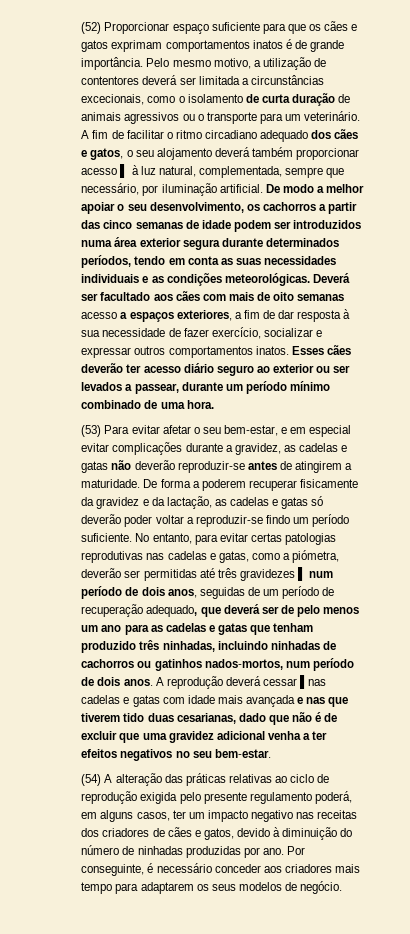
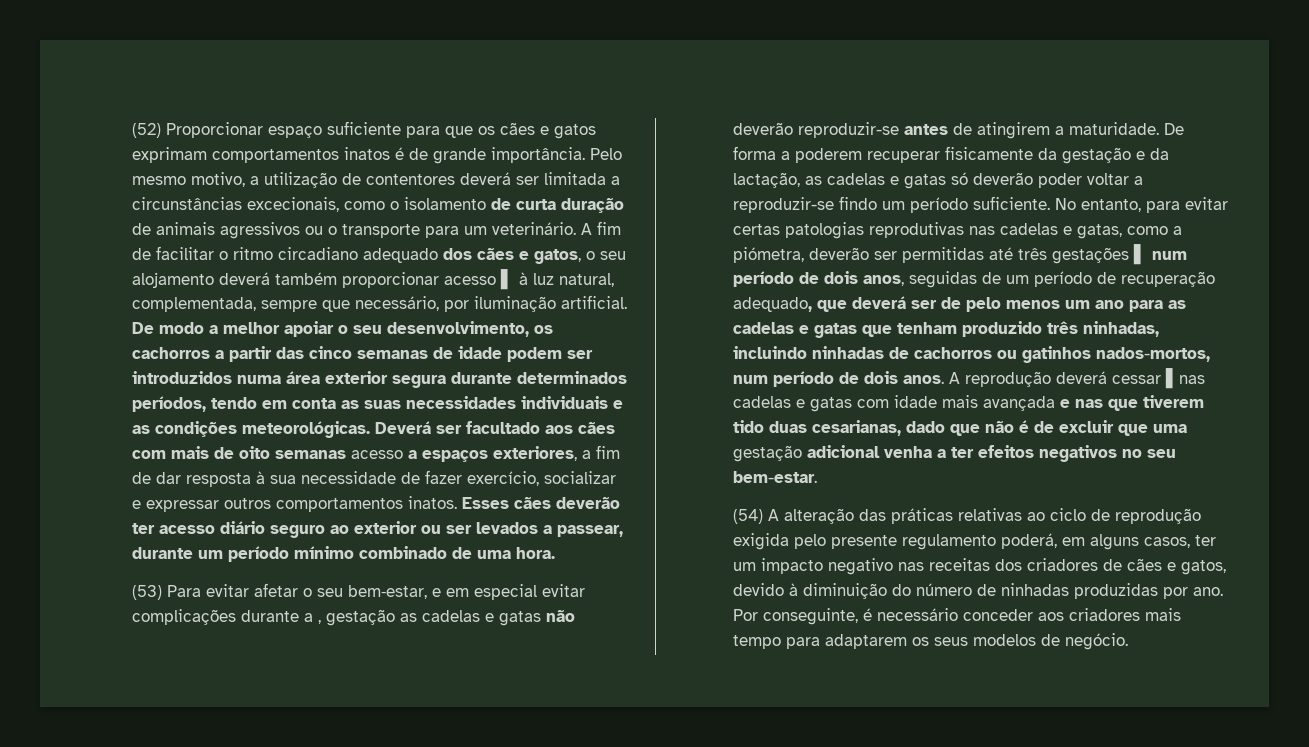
[234,443,281,455] gravidez, -> [317,609,395,626] , gestação
[96,497,140,509] gravidez -> [1061,147,1131,164] gestação
[239,569,295,581] gravidezes -> [1051,247,1129,264] gestações
[168,731,214,743] gravidez -> [732,445,802,462] gestação

